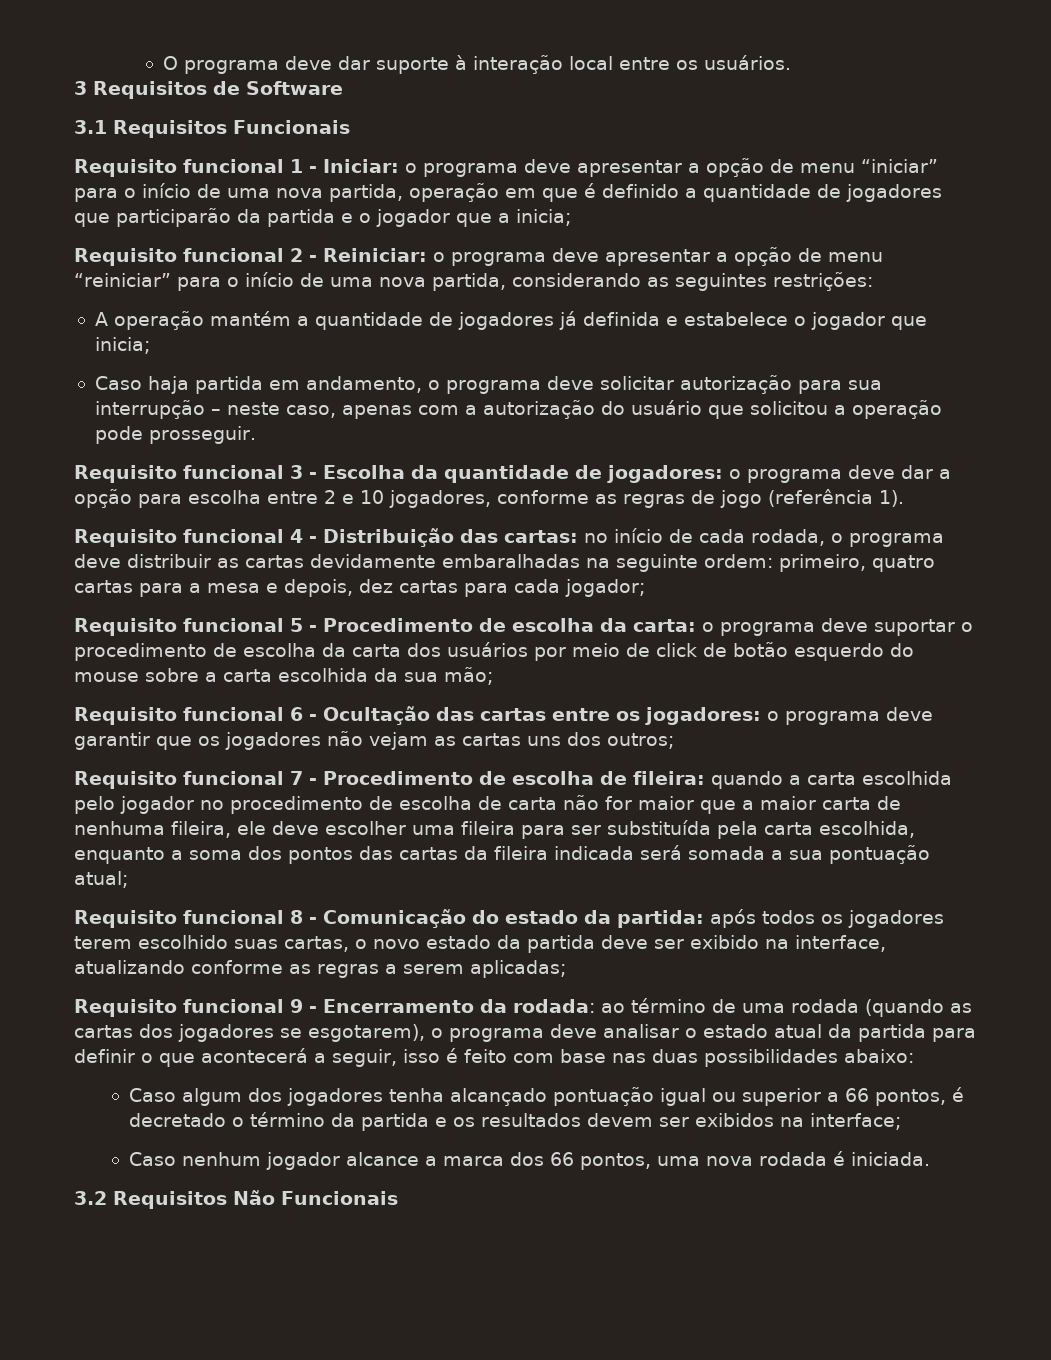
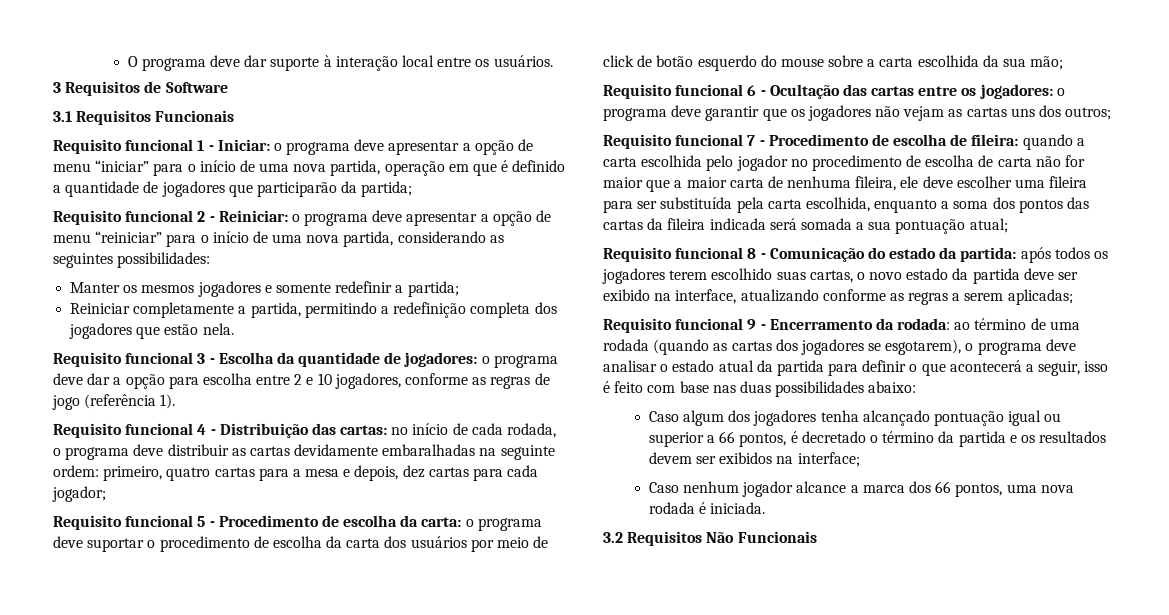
[267,209,571,227] partida e o jogador que a inicia; -> [361,181,413,197] partida;
[773,272,873,291] [94,311,927,330] [94,337,150,354] [94,375,882,394] [94,400,942,419] [94,426,256,444] restrições: // A operação mantém a quantidade de jogadores já definida e estabelece o jogador que inicia; // Caso haja partida em andamento, o programa deve solicitar autorização para sua interrupção – neste caso, apenas com a autorização do usuário que solicitou a operação pode prosseguir. -> [117,252,211,268] [70,281,459,297] [70,302,557,318] [69,323,234,339] possibilidades: // Manter os mesmos jogadores e somente redefinir a partida; // Reiniciar completamente a partida, permitindo a redefinição completa dos jogadores que estão nela.

